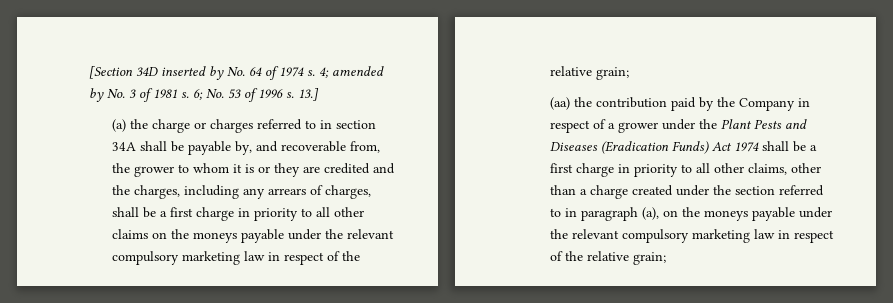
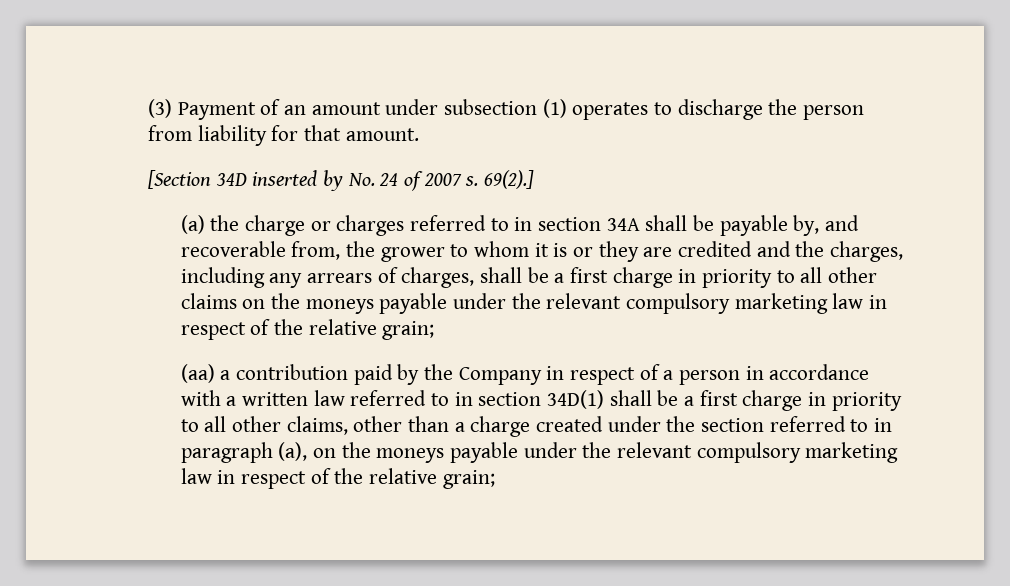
(88, 72) none -> [148,99,865,120] [148,125,419,146] (3) Payment of an amount under subsection (1) operates to discharge the person from liability for that amount. //
[248,66,384,80] [88,88,319,102] 64 of 1974 s. 4; amended by No. 3 of 1981 s. 6; No. 53 of 1996 s. 13.] -> [379,170,535,191] 24 of 2007 s. 69(2).]
[573,97,592,107] the -> [220,370,231,380] a
[617,119,807,133] [549,141,759,154] grower under the Plant Pests and Diseases (Eradication Funds) Act 1974 -> [678,364,870,385] [180,390,604,409] person in accordance with a written law referred to in section 34D(1)

